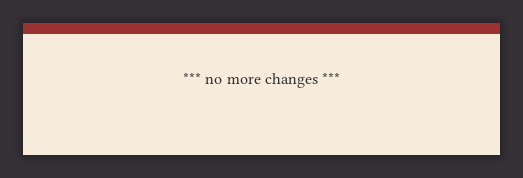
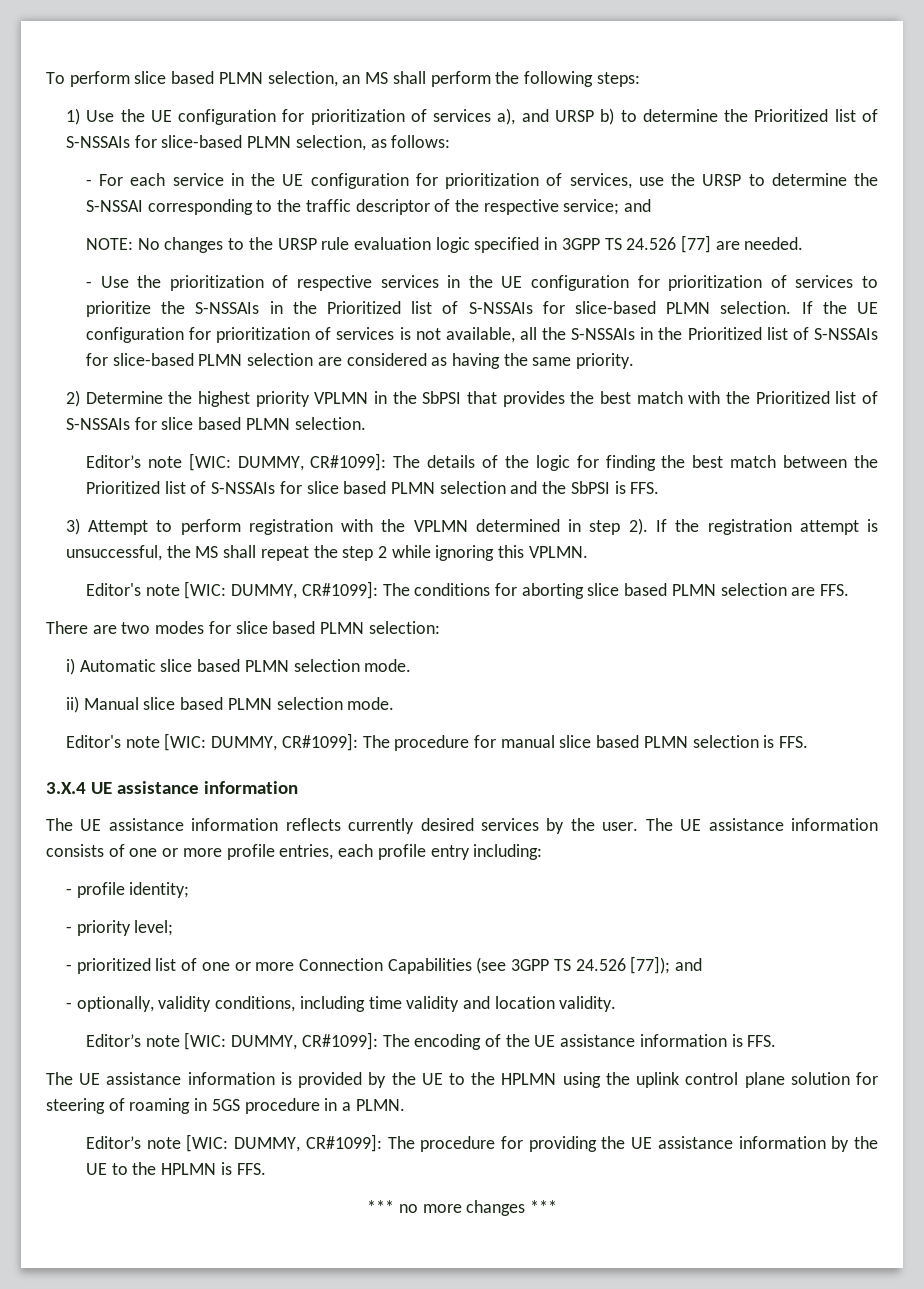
(182, 78) none -> [46,71,640,87] [65,108,878,125] [65,135,451,151] [85,173,879,189] [85,199,652,215] [85,235,804,253] [85,275,879,291] [85,301,878,317] [85,327,878,343] [85,353,635,369] [65,390,878,407] [65,417,366,430] [85,453,878,471] [85,481,660,494] [65,518,878,535] [65,545,588,561] [85,581,850,599] [46,621,440,634] [65,658,412,675] [65,696,395,713] [65,733,809,751] [46,781,298,794] [46,818,879,834] [46,844,543,860] [65,882,190,898] [65,920,174,936] [65,956,703,974] [65,996,617,1012] [85,1032,777,1050] [46,1072,878,1088] [46,1098,405,1114] [85,1134,879,1152] [85,1162,266,1175] To perform slice based PLMN selection, an MS shall perform the following steps: // 1) Use the UE configuration for prioritization of services a), and URSP b) to determine the Prioritized list of S-NSSAIs for slice-based PLMN selection, as follows: // - For each service in the UE configuration for prioritization of services, use the URSP to determine the S-NSSAI corresponding to the traffic descriptor of the respective service; and // NOTE: No changes to the URSP rule evaluation logic specified in 3GPP TS 24.526 [77] are needed. // - Use the prioritization of respective services in the UE configuration for prioritization of services to prioritize the S-NSSAIs in the Prioritized list of S-NSSAIs for slice-based PLMN selection. If the UE configuration for prioritization of services is not available, all the S-NSSAIs in the Prioritized list of S-NSSAIs for slice-based PLMN selection are considered as having the same priority. // 2) Determine the highest priority VPLMN in the SbPSI that provides the best match with the Prioritized list of S-NSSAIs for slice based PLMN selection. // Editor’s note [WIC: DUMMY, CR#1099]: The details of the logic for finding the best match between the Prioritized list of S-NSSAIs for slice based PLMN selection and the SbPSI is FFS. // 3) Attempt to perform registration with the VPLMN determined in step 2). If the registration attempt is unsuccessful, the MS shall repeat the step 2 while ignoring this VPLMN. // Editor's note [WIC: DUMMY, CR#1099]: The conditions for aborting slice based PLMN selection are FFS. // There are two modes for slice based PLMN selection: // i) Automatic slice based PLMN selection mode. // ii) Manual slice based PLMN selection mode. // Editor's note [WIC: DUMMY, CR#1099]: The procedure for manual slice based PLMN selection is FFS. // 3.X.4 UE assistance information // The UE assistance information reflects currently desired services by the user. The UE assistance information consists of one or more profile entries, each profile entry including: // - profile identity; // - priority level; // - prioritized list of one or more Connection Capabilities (see 3GPP TS 24.526 [77]); and // - optionally, validity conditions, including time validity and location validity. // Editor’s note [WIC: DUMMY, CR#1099]: The encoding of the UE assistance information is FFS. // The UE assistance information is provided by the UE to the HPLMN using the uplink control plane solution for steering of roaming in 5GS procedure in a PLMN. // Editor’s note [WIC: DUMMY, CR#1099]: The procedure for providing the UE assistance information by the UE to the HPLMN is FFS. //

